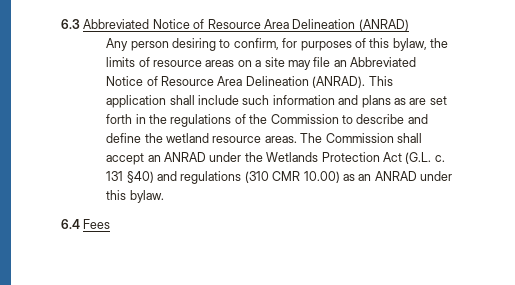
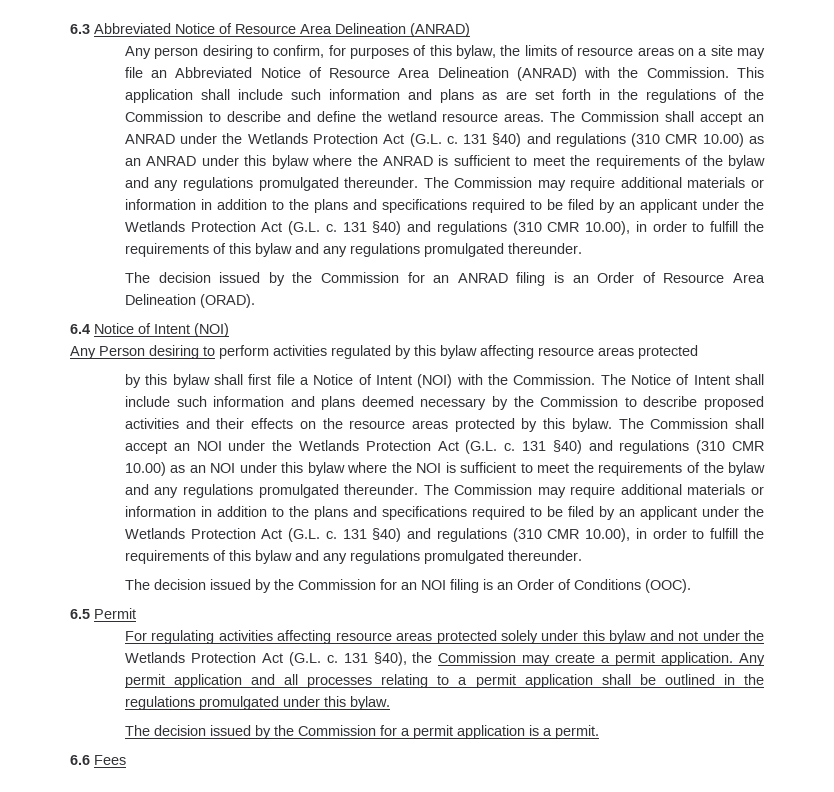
[312,76,366,88] (ANRAD). -> [516,67,729,81] (ANRAD) with the Commission.
[129,190,164,203] [61,219,80,229] bylaw. // 6.4 -> [271,155,766,169] [124,177,764,191] [124,199,765,213] [124,221,765,235] [124,243,582,257] [124,272,765,286] [124,294,255,308] [70,323,229,337] [70,345,698,359] [124,374,764,388] [124,396,765,410] [124,418,764,432] [124,440,765,454] [124,462,765,476] [124,484,764,498] [124,506,765,520] [124,528,765,542] [124,550,582,564] [124,579,691,593] [70,608,136,619] [124,630,765,644] [124,652,766,666] [124,674,764,688] [124,696,390,710] [124,725,599,739] [70,755,90,765] bylaw where the ANRAD is sufficient to meet the requirements of the bylaw and any regulations promulgated thereunder. The Commission may require additional materials or information in addition to the plans and specifications required to be filed by an applicant under the Wetlands Protection Act (G.L. c. 131 §40) and regulations (310 CMR 10.00), in order to fulfill the requirements of this bylaw and any regulations promulgated thereunder. // The decision issued by the Commission for an ANRAD filing is an Order of Resource Area Delineation (ORAD). // 6.4 Notice of Intent (NOI) // Any Person desiring to perform activities regulated by this bylaw affecting resource areas protected // by this bylaw shall first file a Notice of Intent (NOI) with the Commission. The Notice of Intent shall include such information and plans deemed necessary by the Commission to describe proposed activities and their effects on the resource areas protected by this bylaw. The Commission shall accept an NOI under the Wetlands Protection Act (G.L. c. 131 §40) and regulations (310 CMR 10.00) as an NOI under this bylaw where the NOI is sufficient to meet the requirements of the bylaw and any regulations promulgated thereunder. The Commission may require additional materials or information in addition to the plans and specifications required to be filed by an applicant under the Wetlands Protection Act (G.L. c. 131 §40) and regulations (310 CMR 10.00), in order to fulfill the requirements of this bylaw and any regulations promulgated thereunder. // The decision issued by the Commission for an NOI filing is an Order of Conditions (OOC). // 6.5 Permit // For regulating activities affecting resource areas protected solely under this bylaw and not under the Wetlands Protection Act (G.L. c. 131 §40), the Commission may create a permit application. Any permit application and all processes relating to a permit application shall be outlined in the regulations promulgated under this bylaw. // The decision issued by the Commission for a permit application is a permit. // 6.6

